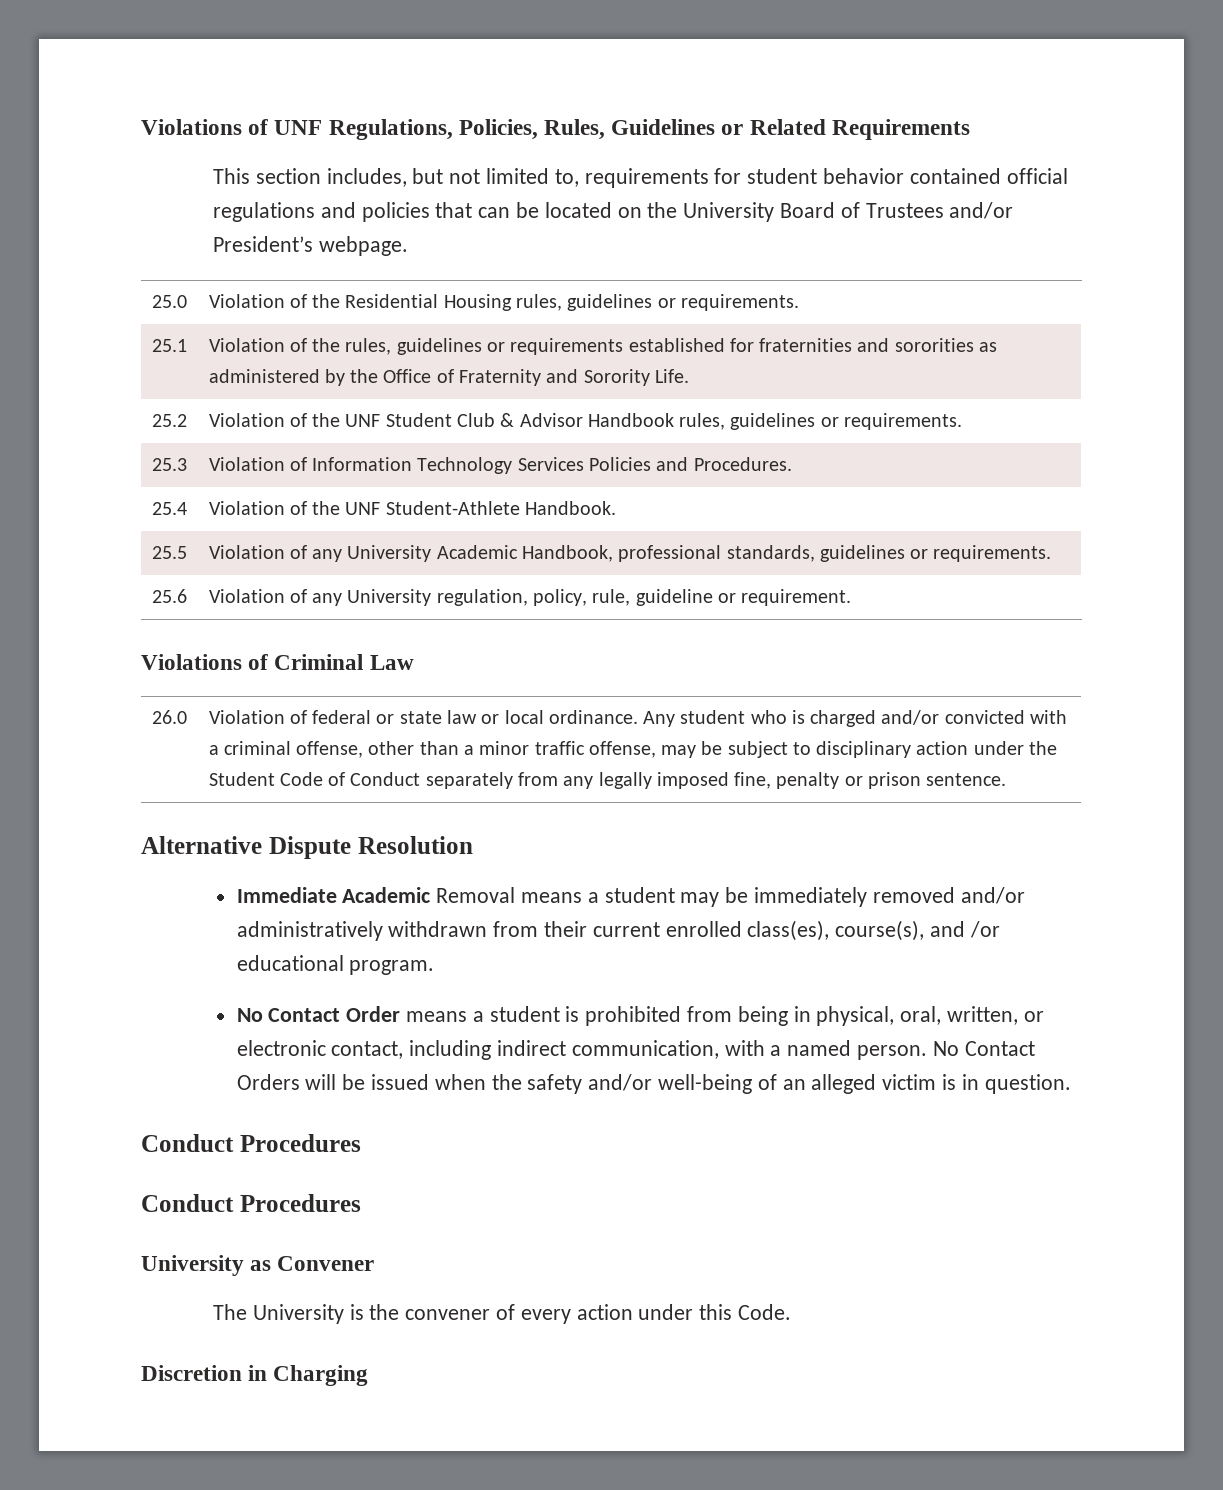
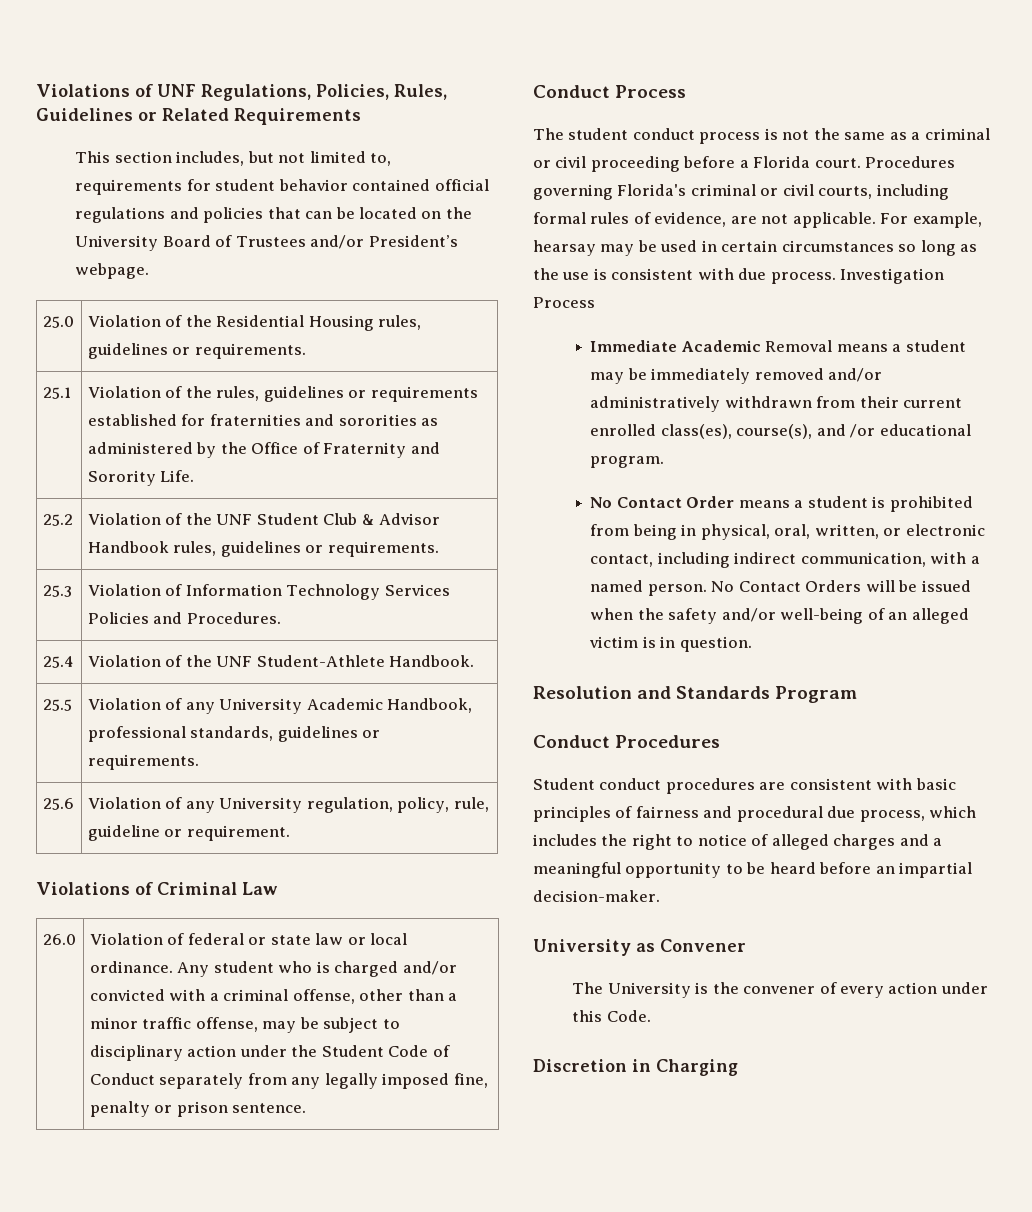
[141,836,473,859] Alternative Dispute Resolution -> [533,85,687,98] [533,128,990,144] [533,156,956,172] [533,184,949,200] [533,212,982,228] [533,240,978,256] [533,268,945,284] [533,297,595,308] Conduct Process // The student conduct process is not the same as a criminal or civil proceeding before a Florida court. Procedures governing Florida's criminal or civil courts, including formal rules of evidence, are not applicable. For example, hearsay may be used in certain circumstances so long as the use is consistent with due process. Investigation Process
[141,1134,361,1152] [141,1194,361,1212] Conduct Procedures // Conduct Procedures -> [533,686,858,703] [533,735,721,748] [533,778,956,794] [533,806,977,822] [533,834,943,850] [533,862,973,878] [533,890,660,902] Resolution and Standards Program // Conduct Procedures // Student conduct procedures are consistent with basic principles of fairness and procedural due process, which includes the right to notice of alleged charges and a meaningful opportunity to be heard before an impartial decision-maker.

